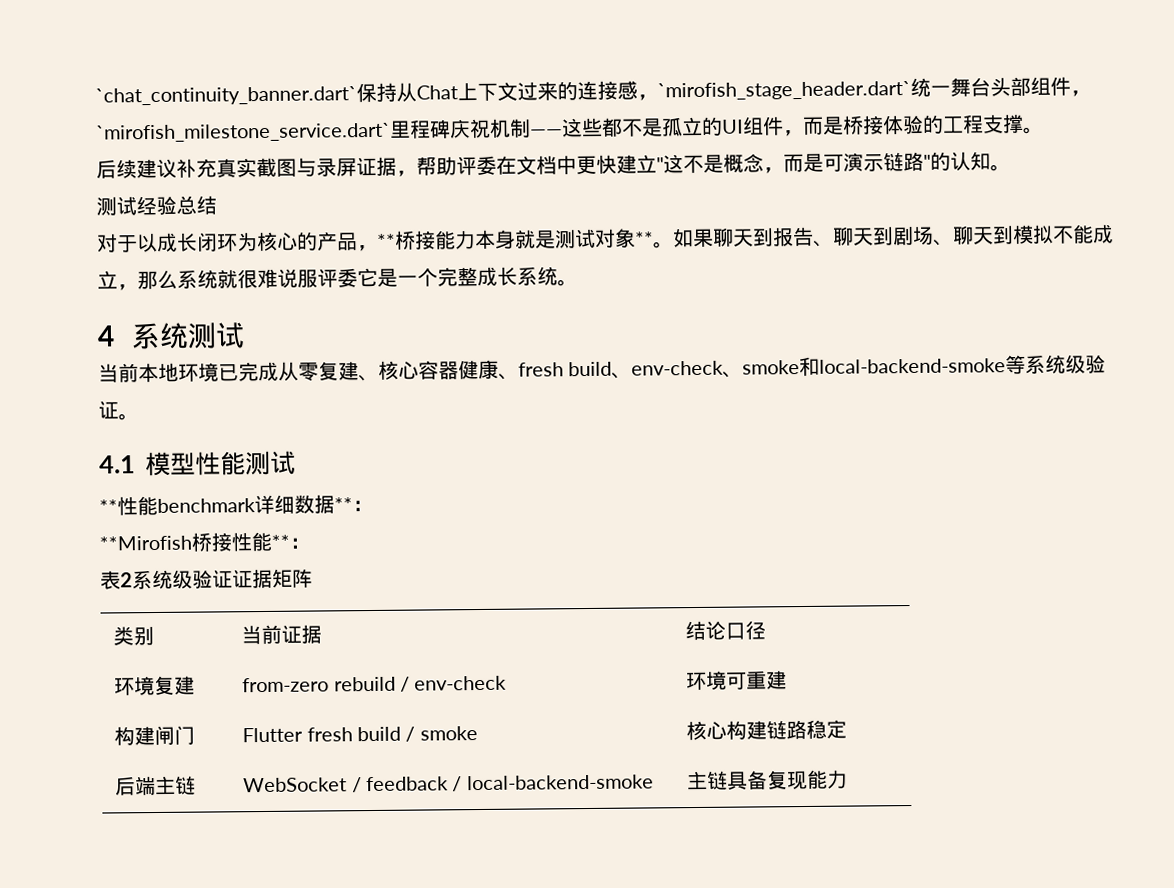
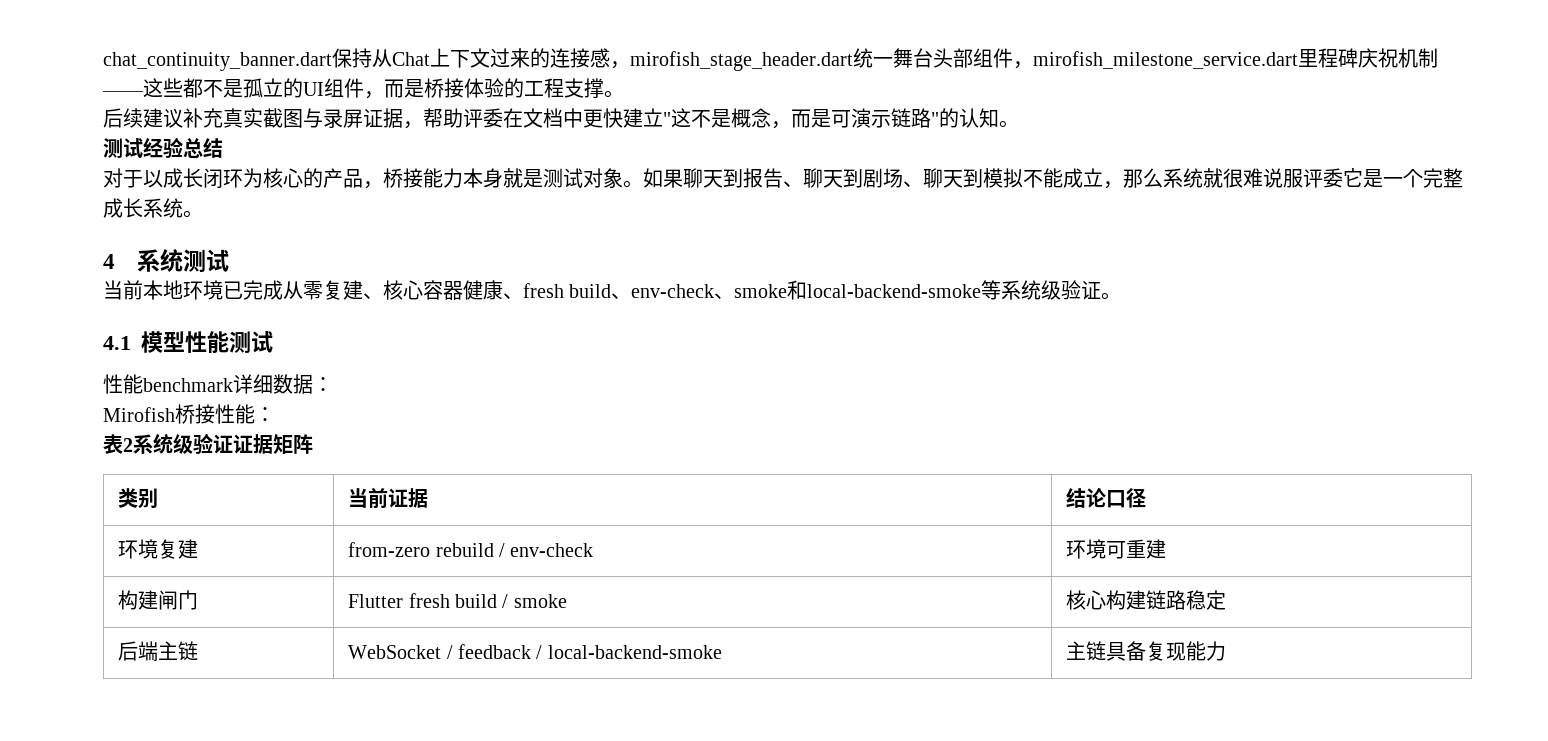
[95,86,357,106] `chat_continuity_banner.dart` -> [103,52,332,71] chat_continuity_banner.dart
[657,80,911,101] `mirofish_stage_header.dart` -> [630,51,853,71] mirofish_stage_header.dart
[96,122,391,143] `mirofish_milestone_service.dart` -> [1033,51,1298,69] mirofish_milestone_service.dart
[377,233,396,248] ** -> (383, 185) none
[635,231,654,246] ** -> (623, 178) none
[99,499,118,514] ** -> (273, 342) none
[334,497,373,512] [99,535,192,551] **： // **Mirofish -> [313,377,333,392] [103,407,175,422] ： // Mirofish
[271,534,290,549] ** -> (255, 414) none

